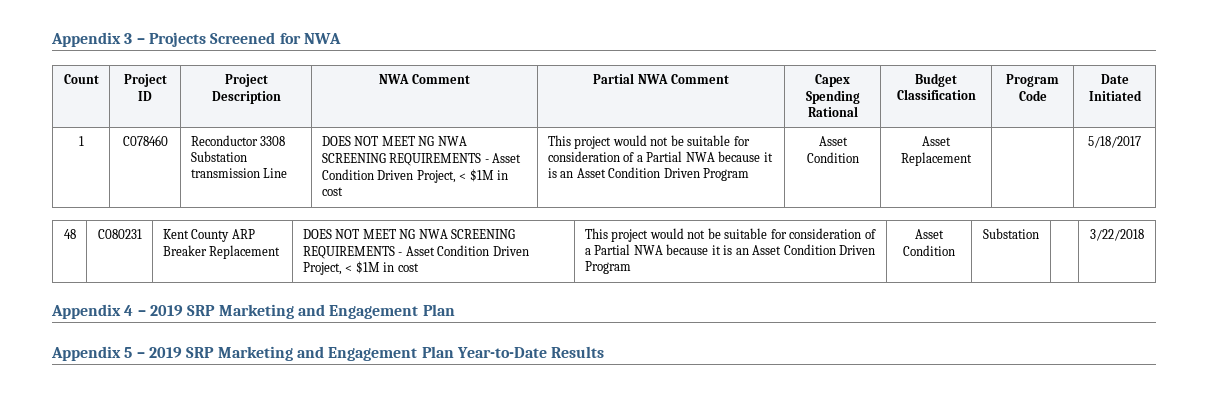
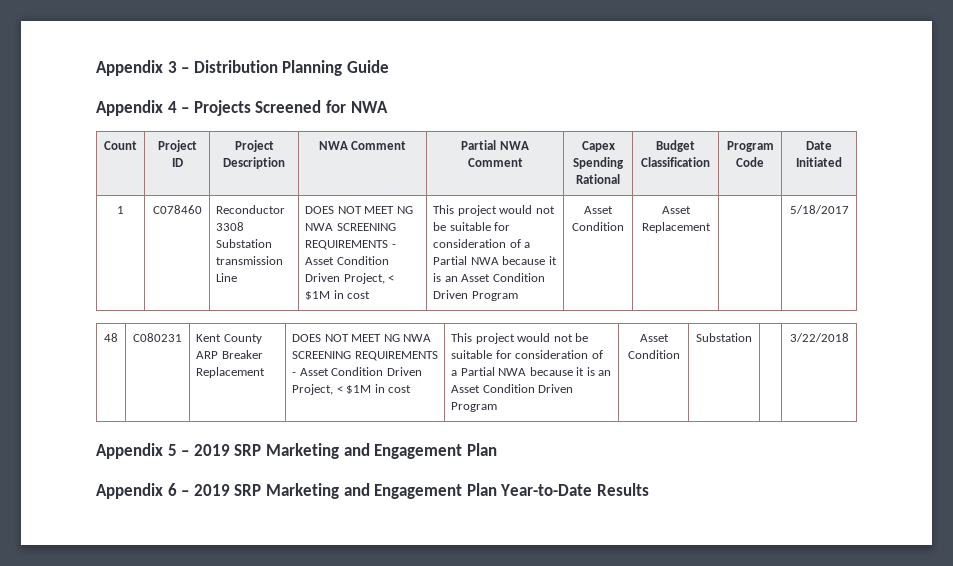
(145, 41) none -> [193,60,389,76] [96,100,190,116] Distribution Planning Guide // Appendix 4 –
[124,305,134,316] 4 -> [167,444,177,456] 5
[124,347,133,358] 5 -> [167,483,177,496] 6

